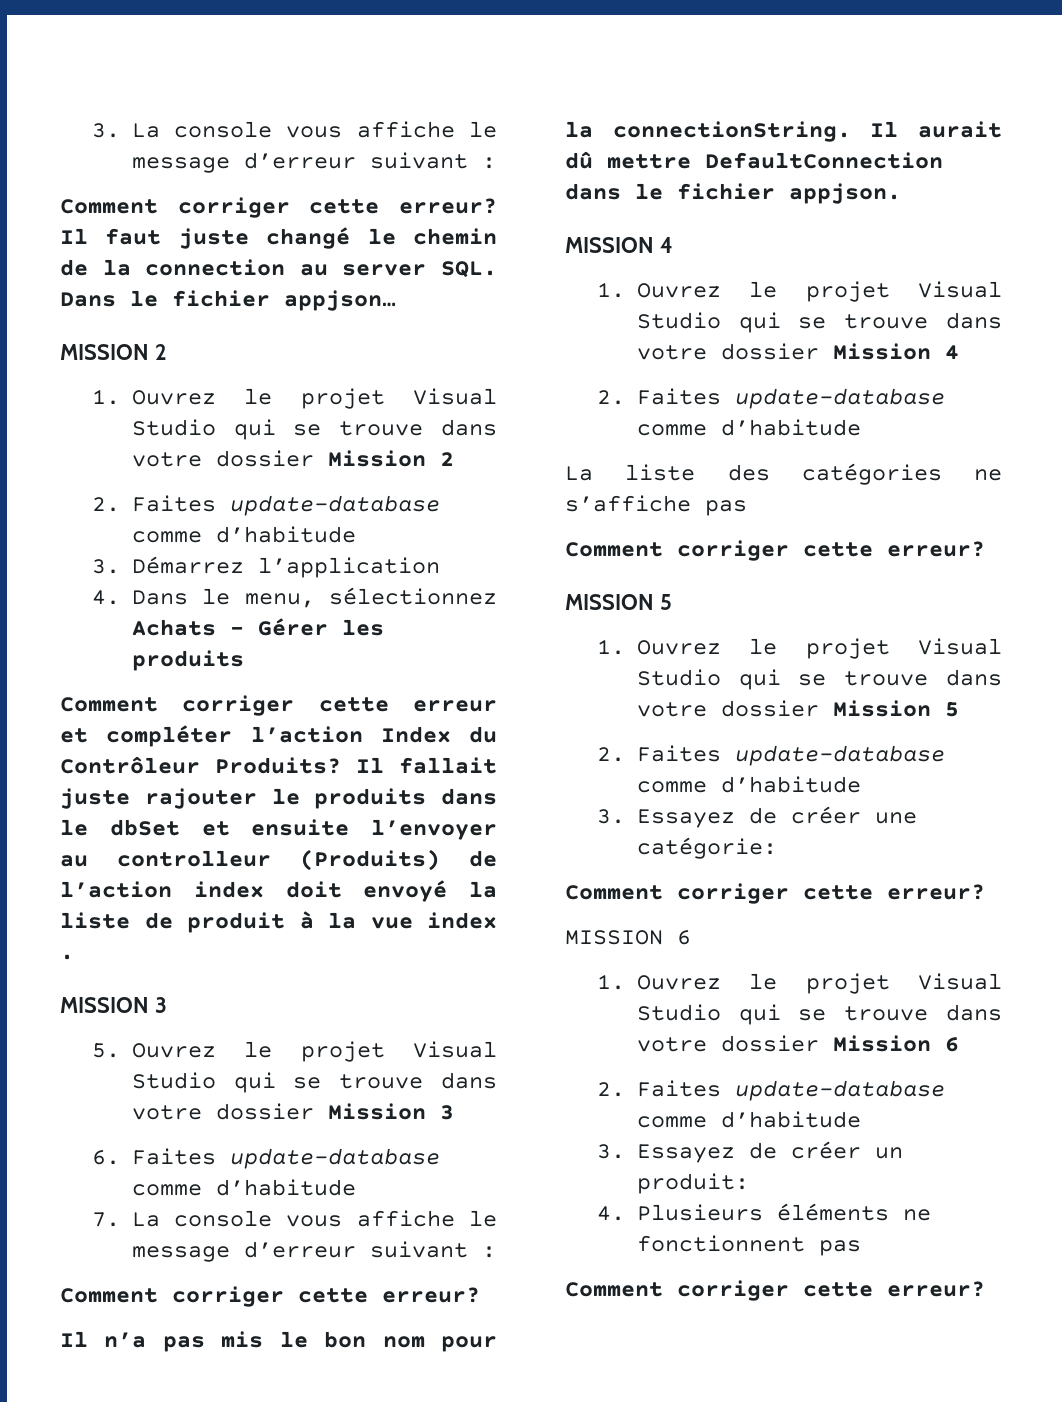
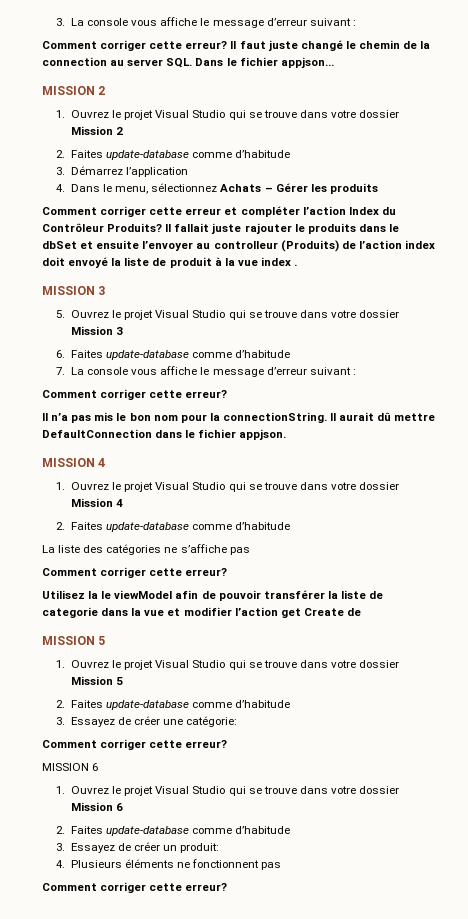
(985, 549) none -> [42,590,384,601] [42,607,361,618] // Utilisez la le viewModel afin de pouvoir transférer la liste de categorie dans la vue et modifier l’action get Create de

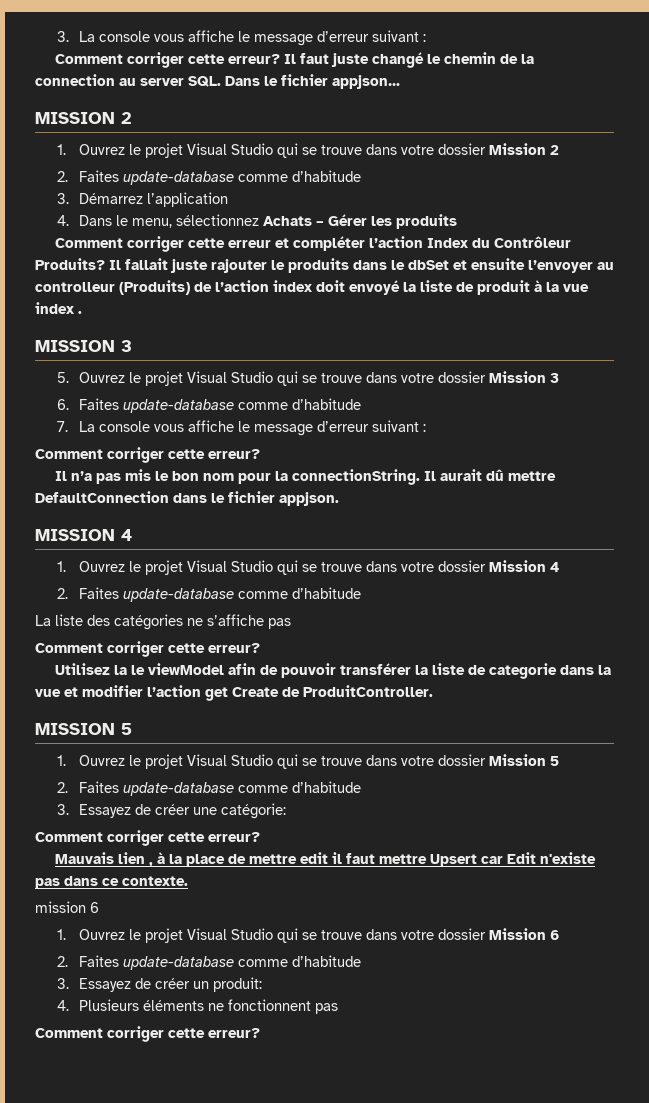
(361, 612) none -> [303,685,433,697] ProduitController.
[42,763,89,771] MISSION -> [55,852,597,867] [35,876,188,889] [35,901,86,913] Mauvais lien , à la place de mettre edit il faut mettre Upsert car Edit n'existe pas dans ce contexte. // mission

